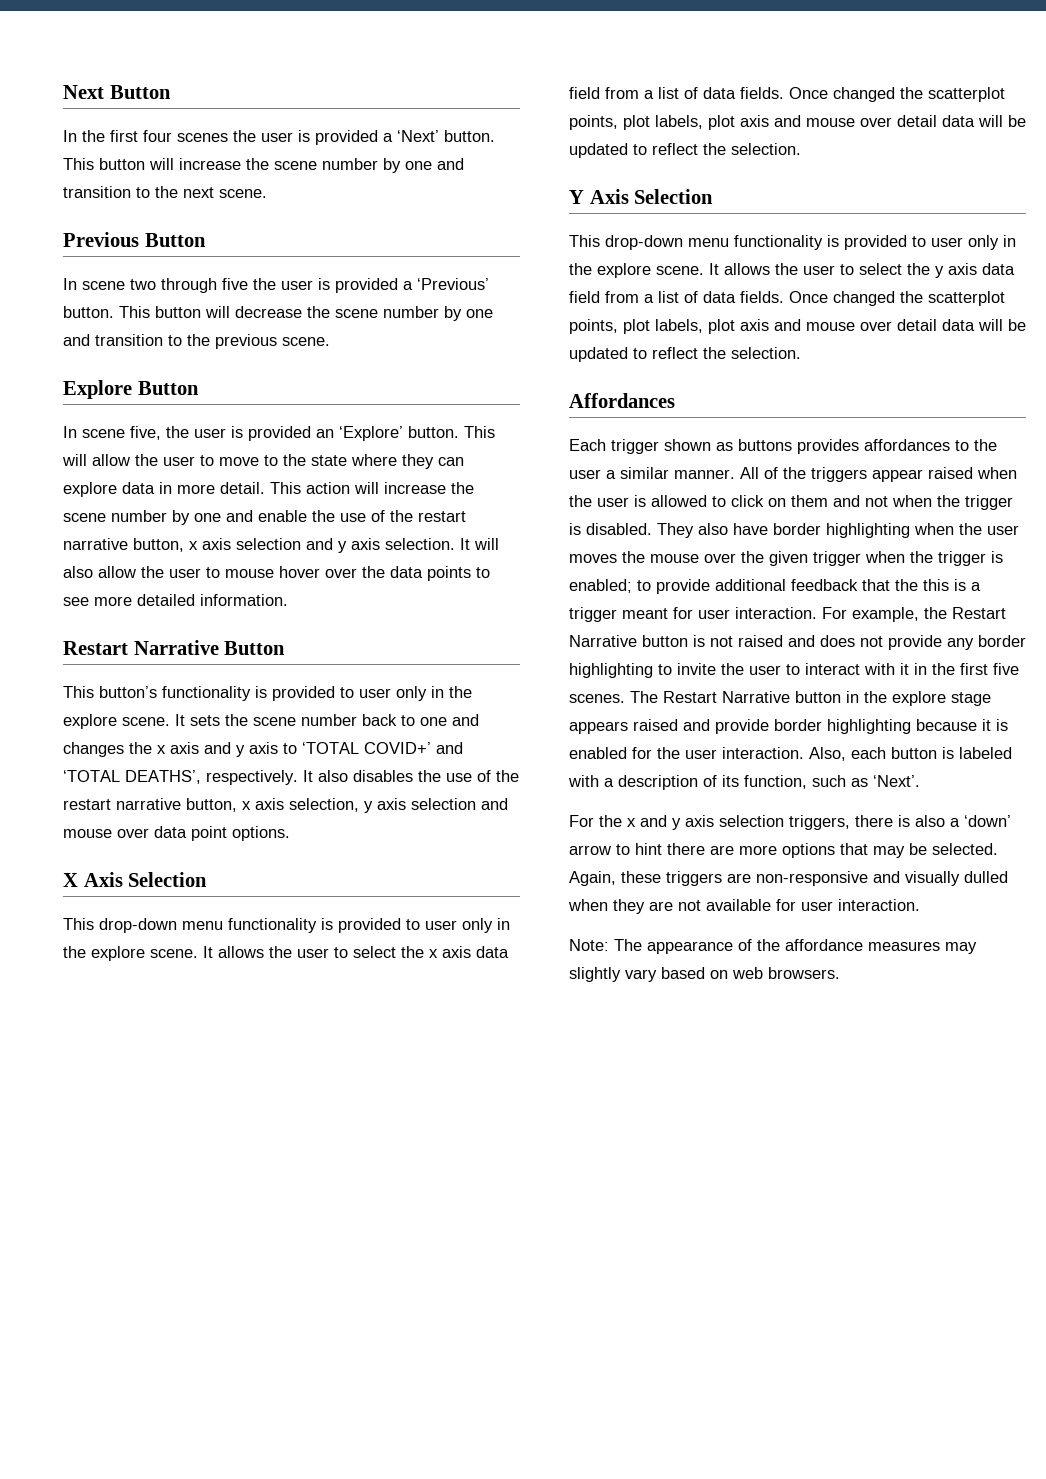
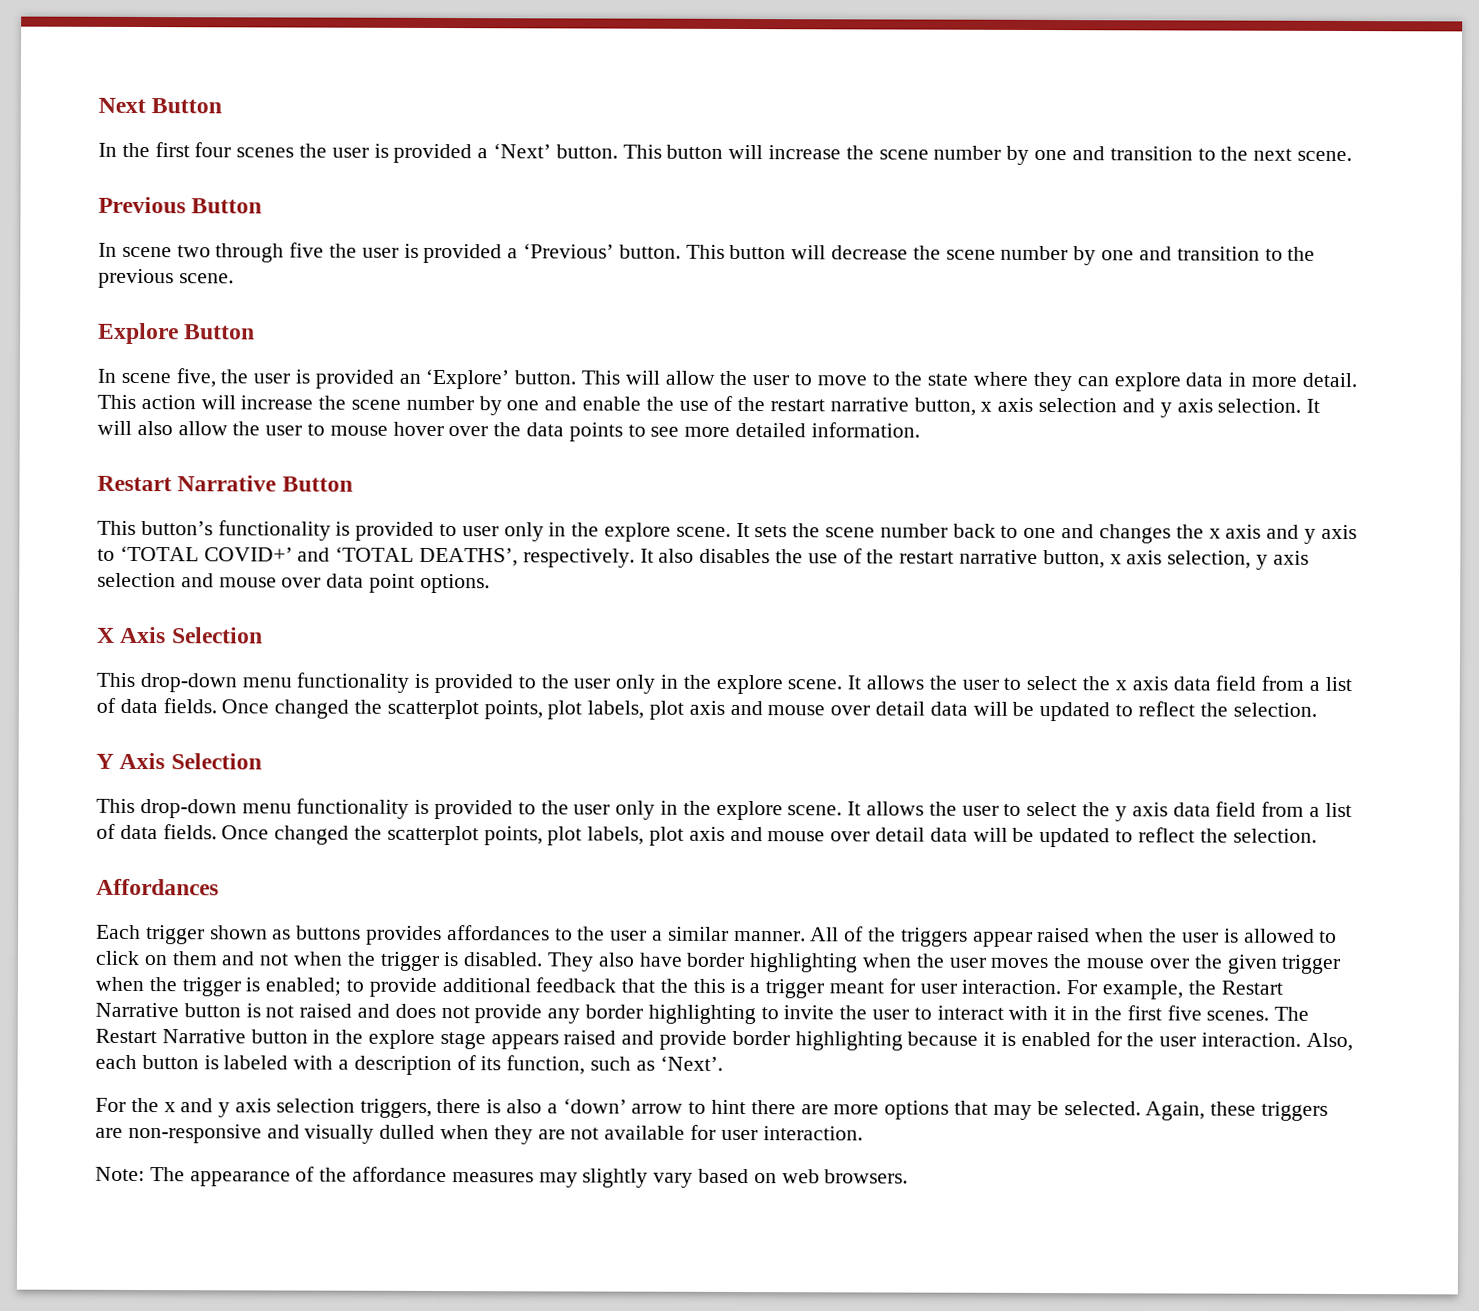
(420, 924) none -> [540,674,569,689] the
(926, 241) none -> [540,800,569,815] the

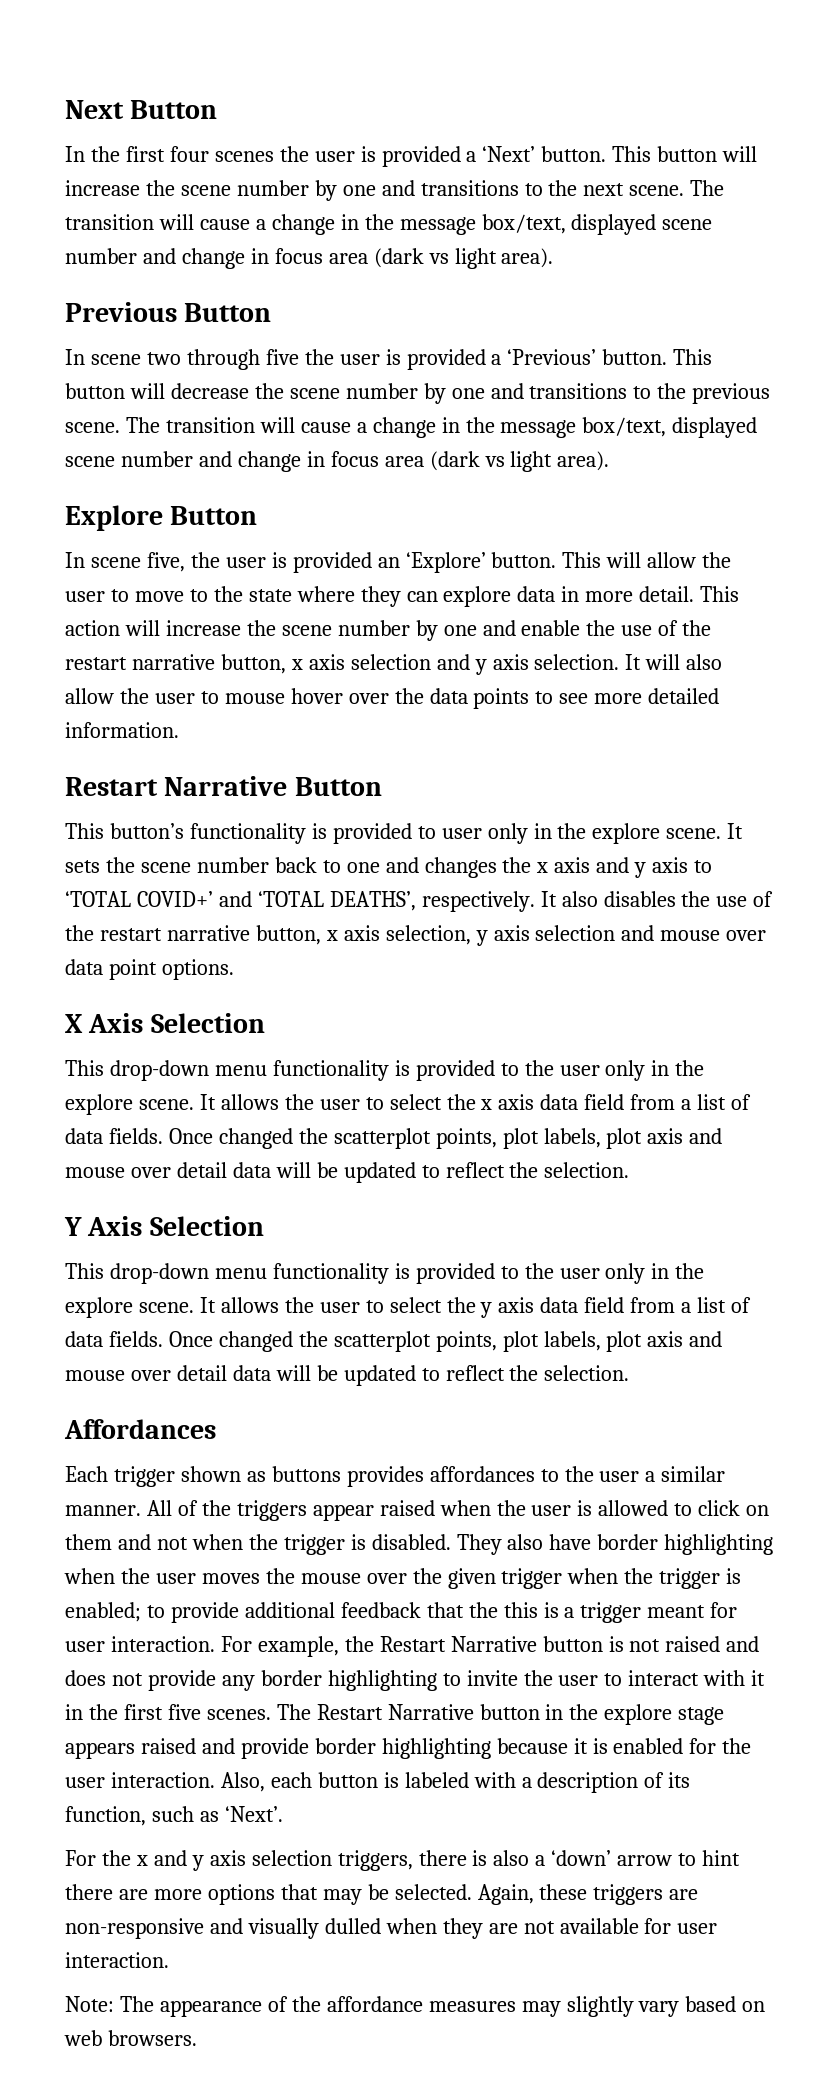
[1109,146,1193,161] transition -> [420,180,519,196] transitions
(1352, 156) none -> [690,180,725,196] [65,214,713,235] [65,248,554,269] The transition will cause a change in the message box/text, displayed scene number and change in focus area (dark vs light area).
[1176,246,1260,261] transition -> [529,383,628,399] transitions
(234, 278) none -> [125,417,758,438] [65,451,610,472] The transition will cause a change in the message box/text, displayed scene number and change in focus area (dark vs light area).

